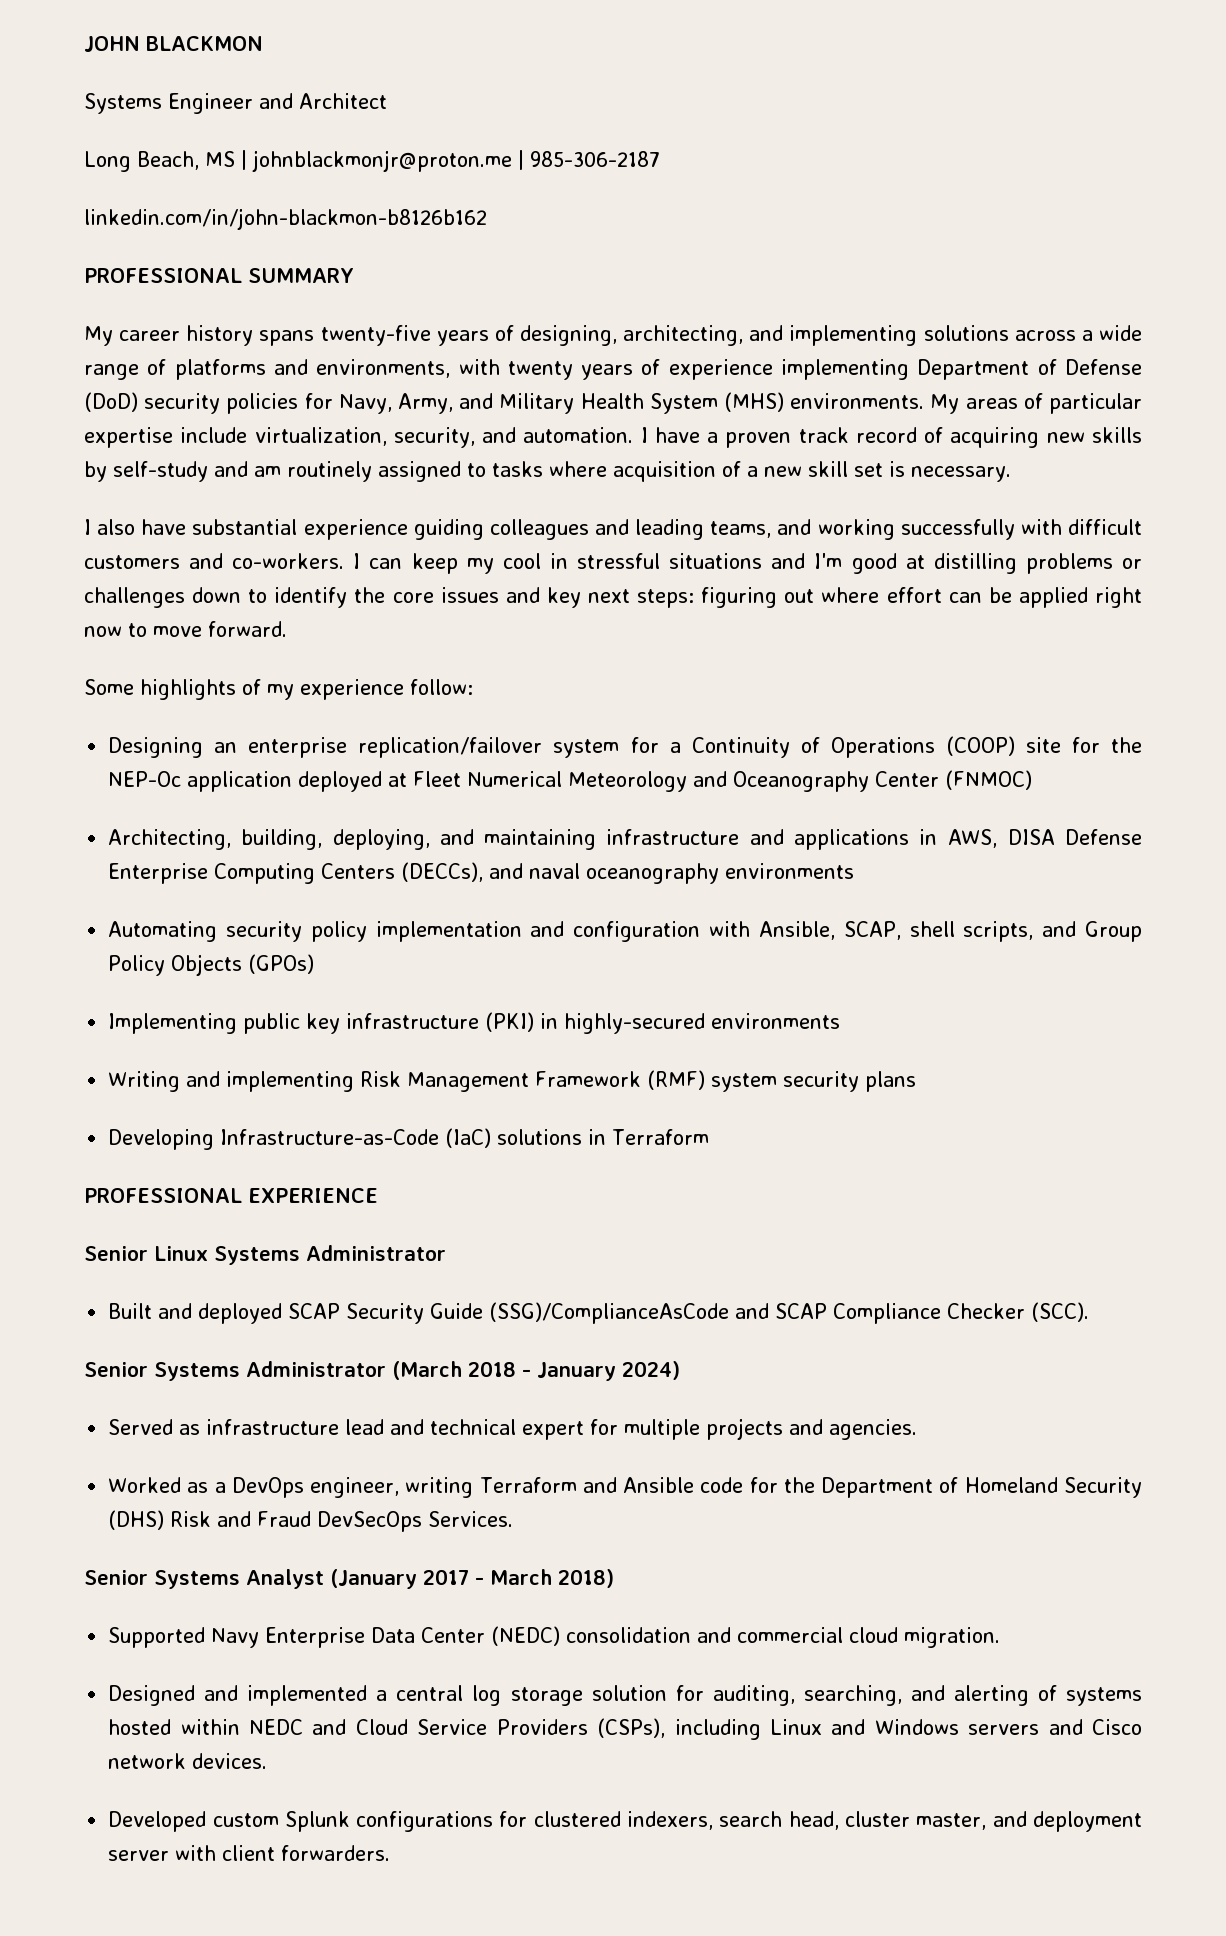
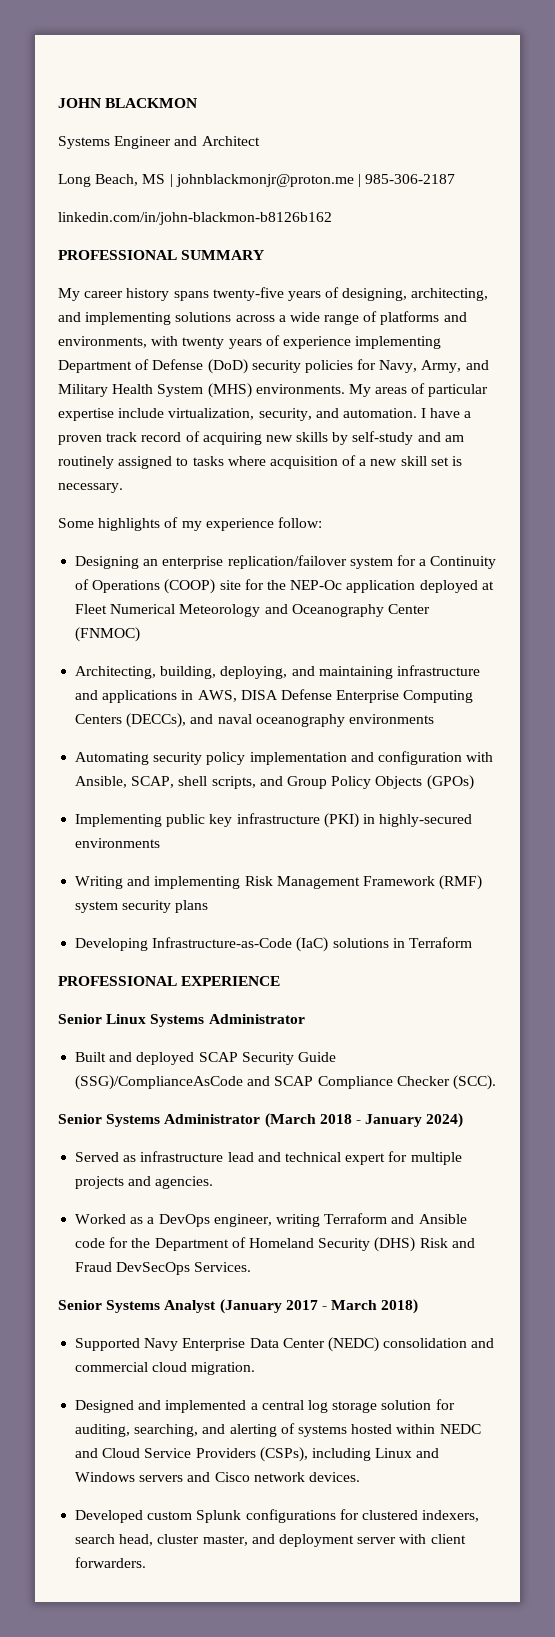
[84,519,1142,540] [84,553,1142,574] [84,587,1142,608] [84,621,287,637] // I also have substantial experience guiding colleagues and leading teams, and working successfully with difficult customers and co-workers. I can keep my cool in stressful situations and I'm good at distilling problems or challenges down to identify the core issues and key next steps: figuring out where effort can be applied right now to move forward. -> (123, 488) none

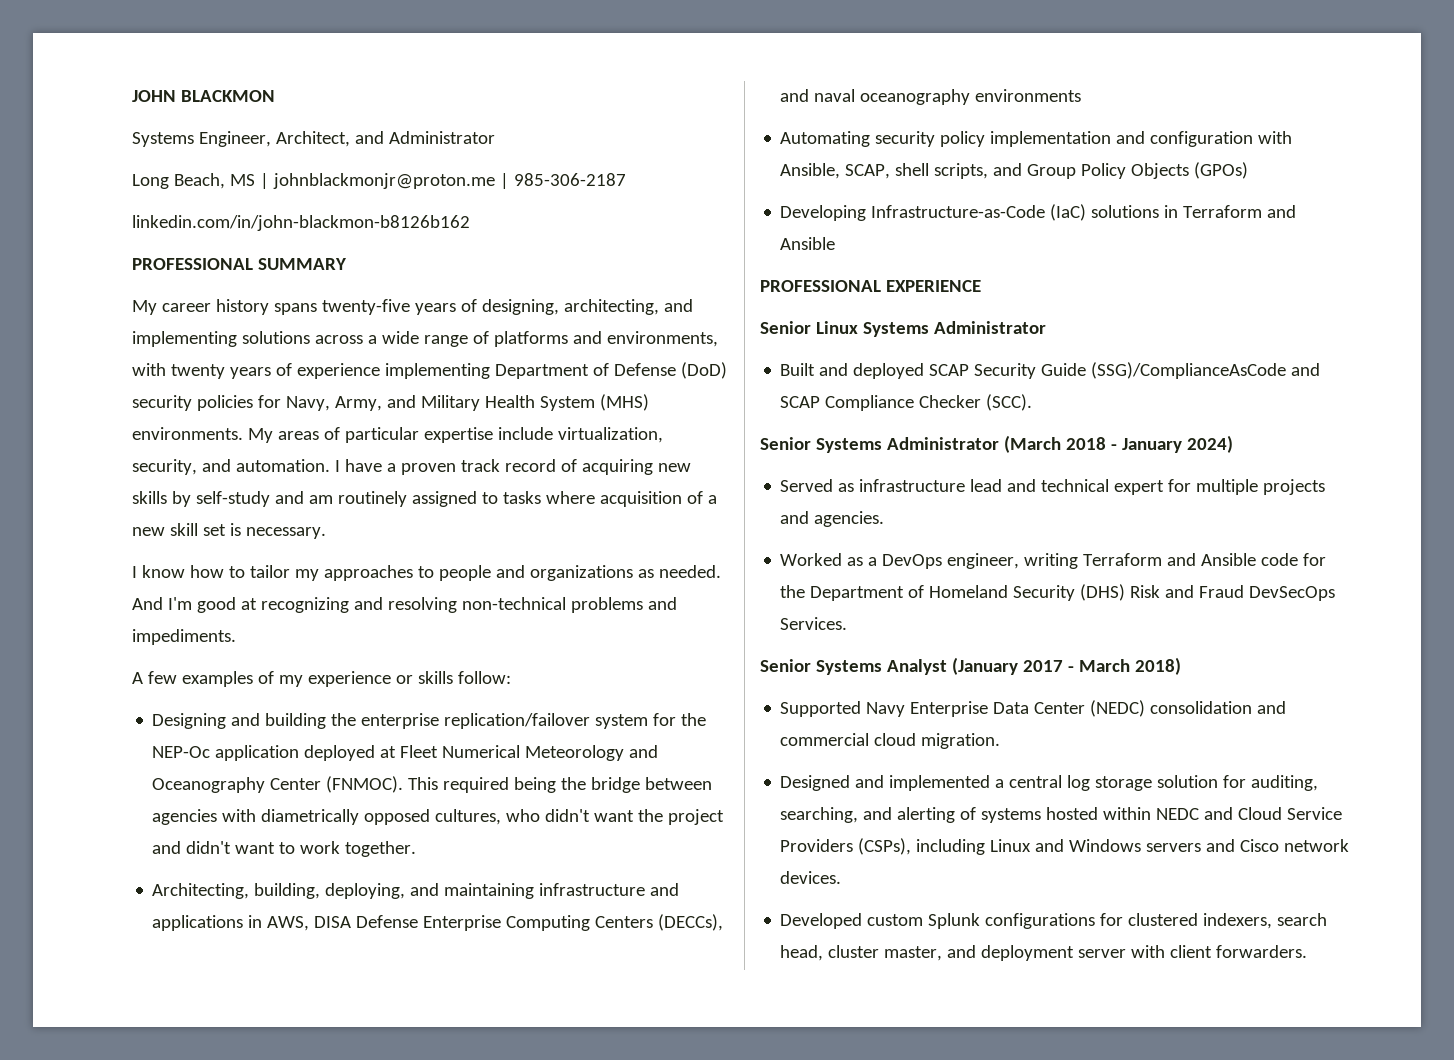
[114,136,260,149] Engineer and Architect -> [198,131,495,147] Engineer, Architect, and Administrator
[58,518,161,531] Some highlights -> [132,565,721,581] [132,597,677,613] [132,629,236,645] [132,671,253,687] I know how to tailor my approaches to people and organizations as needed. And I'm good at recognizing and resolving non-technical problems and impediments. // A few examples
(274, 524) none -> [395,671,453,684] or skills
[143,559,159,566] an -> [231,713,357,729] and building the
[419,556,497,569] [75,579,264,594] a Continuity of Operations (COOP) site for -> (677, 719) none
[75,627,141,642] (FNMOC) -> [326,776,713,793] [152,809,725,825] [152,841,417,857] (FNMOC). This required being the bridge between agencies with diametrically opposed cultures, who didn't want the project and didn't want to work together.
[75,813,473,828] [75,838,161,848] [75,875,483,890] [75,900,209,913] // Implementing public key infrastructure (PKI) in highly-secured environments // Writing and implementing Risk Management Framework (RMF) system security plans -> (1249, 170) none
(472, 942) none -> [1267,205,1297,218] [780,237,836,250] and Ansible

